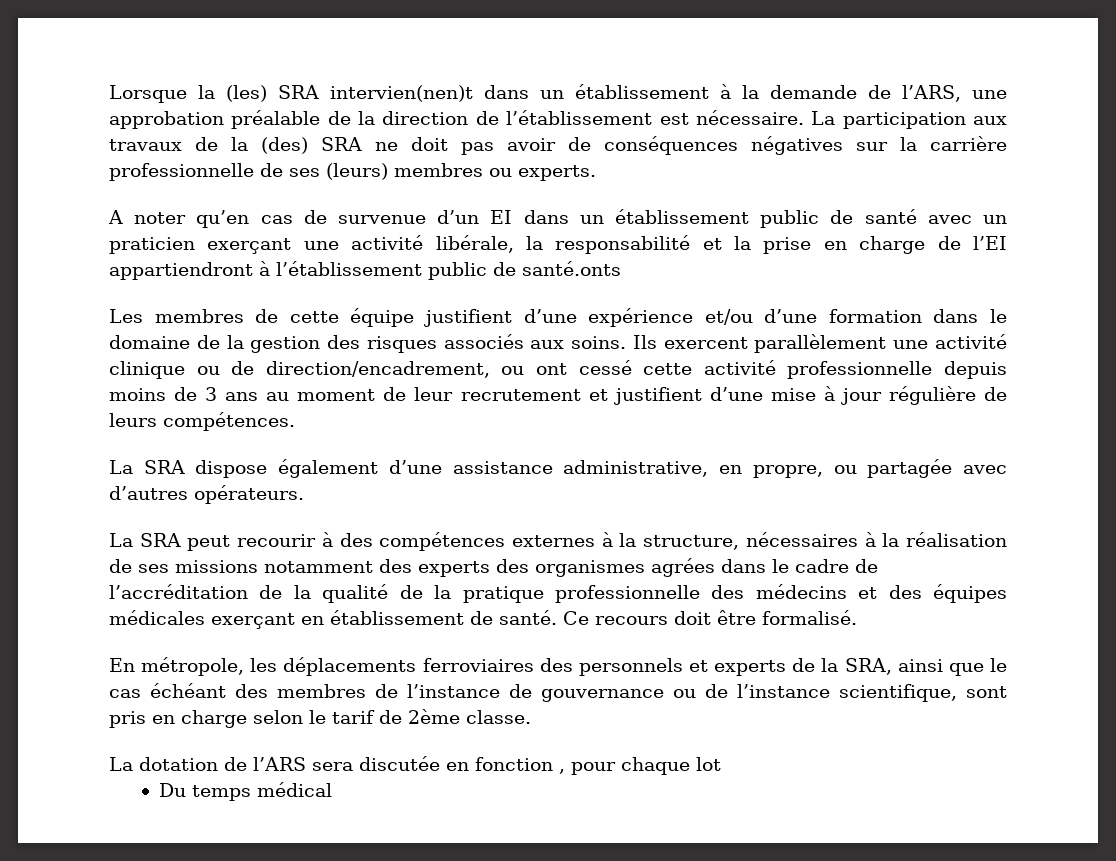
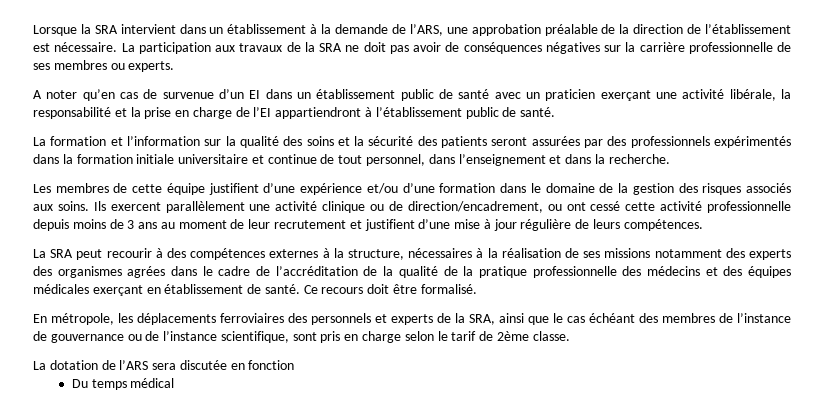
[226,85,474,102] (les) SRA intervien(nen)t -> [94,24,176,34] SRA intervient
[261,137,308,154] (des) -> (315, 47) none
[326,163,388,180] (leurs) -> (50, 66) none
[522,261,621,276] santé.onts -> [520,107,556,117] [33,136,791,148] [33,154,670,166] santé. // La formation et l’information sur la qualité des soins et la sécurité des patients seront assurées par des professionnels expérimentés dans la formation initiale universitaire et continue de tout personnel, dans l’enseignement et dans la recherche.
[109,459,1008,478] [109,485,304,504] // La SRA dispose également d’une assistance administrative, en propre, ou partagée avec d’autres opérateurs. -> (703, 225) none
[559,757,721,775] , pour chaque lot -> (295, 365) none

